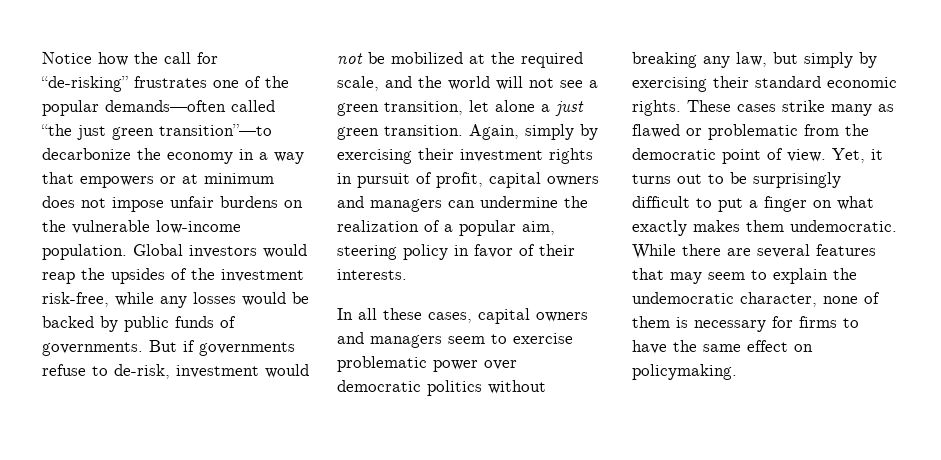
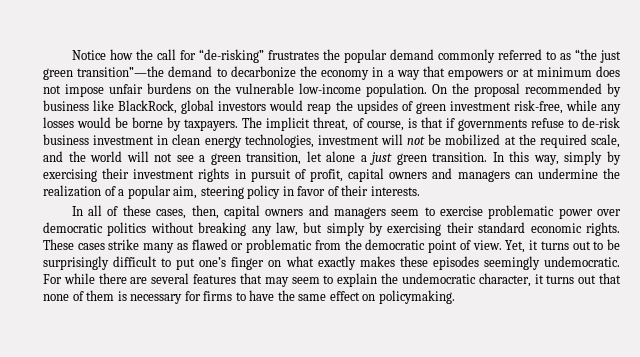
[213,76,289,88] [42,100,275,116] [41,124,272,140] one of the popular demands—often called “the just green transition”—to -> [322,49,621,63] [43,66,227,80] the popular demand commonly referred to as “the just green transition”—the demand to
[133,244,183,256] Global -> [432,83,621,97] [43,100,215,114] On the proposal recommended by business like BlackRock, global
[191,268,215,280] the -> [415,102,446,114] green
[42,316,236,332] [42,340,295,356] [42,364,309,379] backed by public funds of governments. But if governments refuse to de-risk, investment would -> [132,117,620,131] [43,134,403,148] borne by taxpayers. The implicit threat, of course, is that if governments refuse to de-risk business investment in clean energy technologies, investment will
[469,124,519,140] Again, -> [492,151,559,165] In this way,
(377, 314) none -> [107,206,119,216] of
(472, 317) none -> [191,205,219,219] then,
[749,200,758,208] a -> [199,257,227,267] one’s
[746,220,897,232] [632,244,676,259] them undemocratic. While -> [399,256,620,270] [43,273,95,284] these episodes seemingly undemocratic. For while
(817, 299) none -> [534,273,621,284] it turns out that

